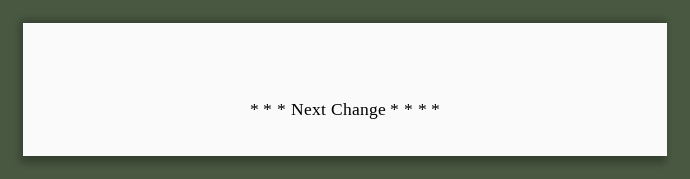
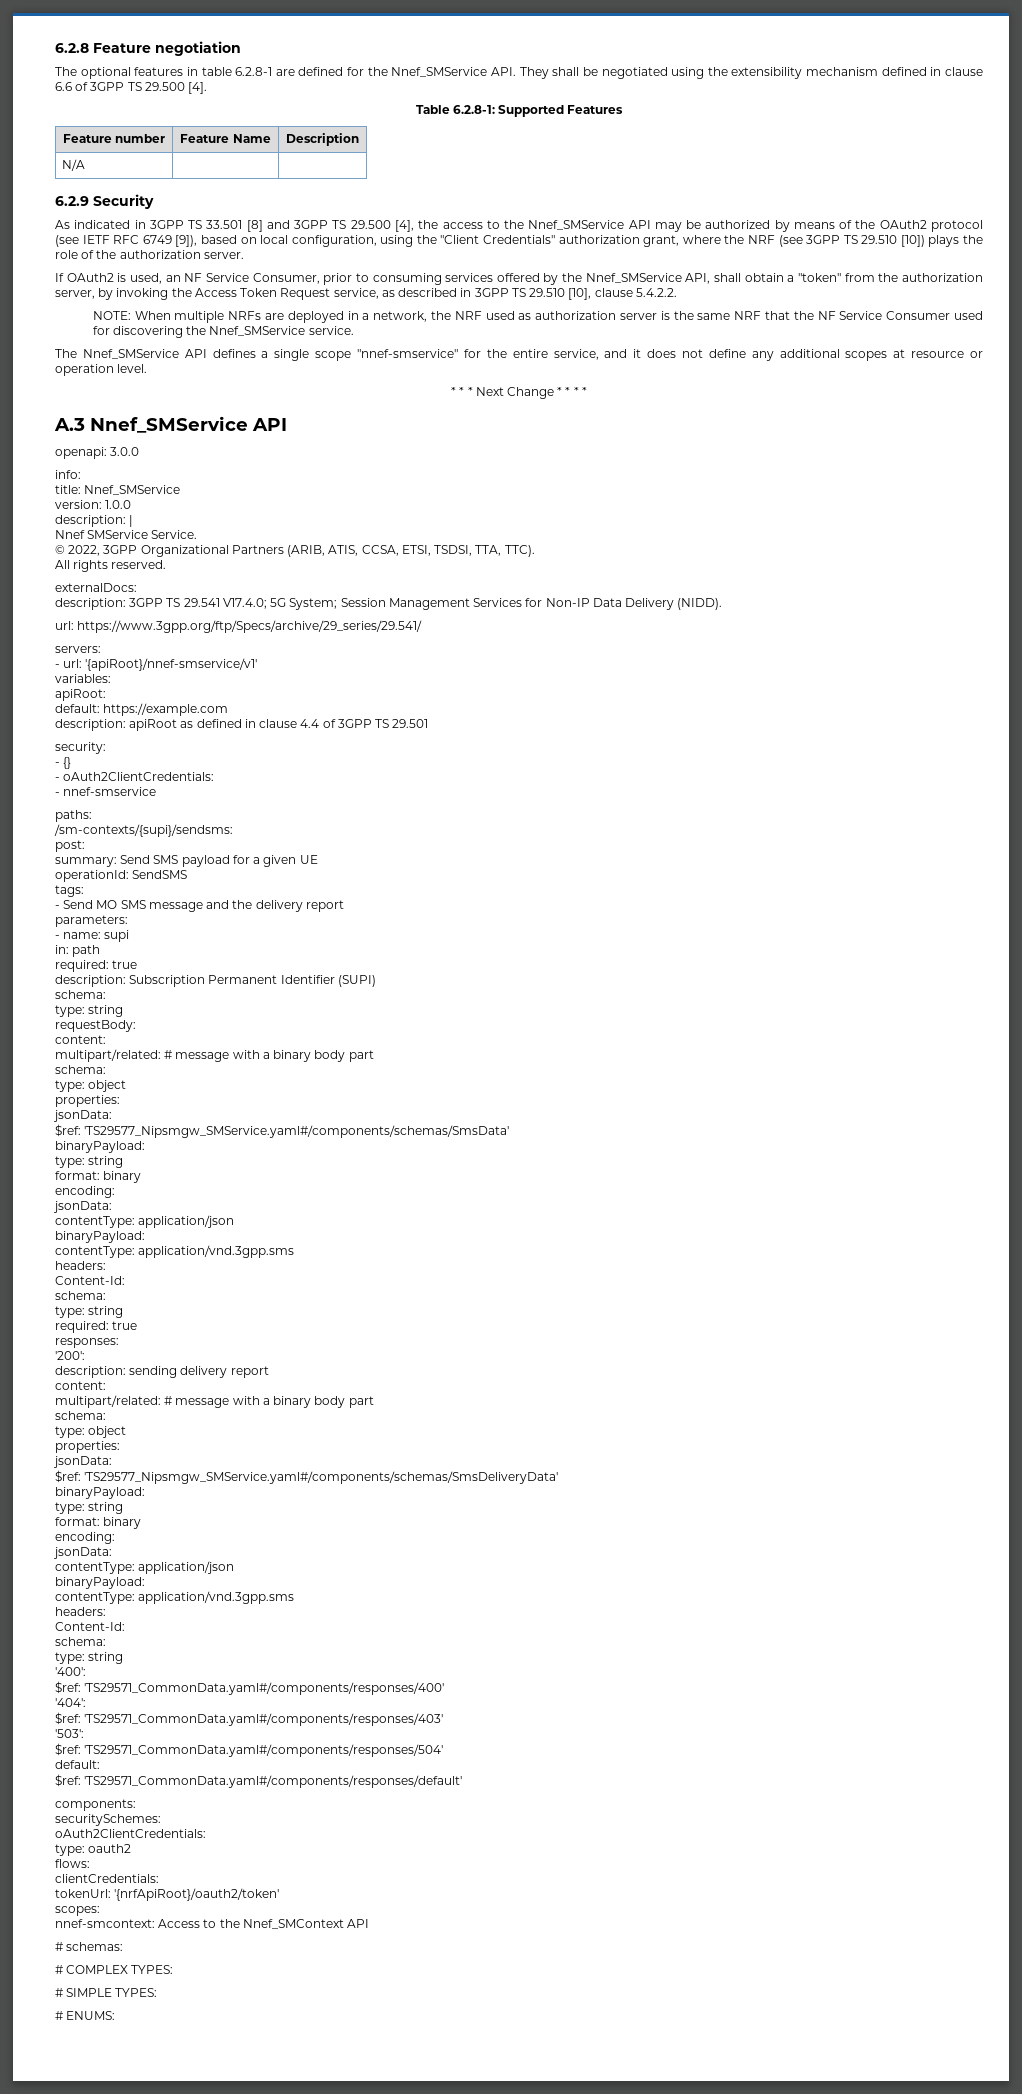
(249, 109) none -> [55,41,241,56] [55,67,983,79] [55,82,208,94] [415,105,624,117] [62,134,166,143] [180,134,271,143] [286,133,359,146] [61,159,85,171] [55,194,154,209] [55,220,983,232] [55,235,984,247] [55,250,244,259] [55,273,984,285] [55,288,677,300] [92,311,984,323] [92,326,354,338] [55,349,984,361] [55,364,148,376] 6.2.8 Feature negotiation // The optional features in table 6.2.8-1 are defined for the Nnef_SMService API. They shall be negotiated using the extensibility mechanism defined in clause 6.6 of 3GPP TS 29.500 [4]. // Table 6.2.8-1: Supported Features // Feature number | Feature Name | Description // N/A | | // 6.2.9 Security // As indicated in 3GPP TS 33.501 [8] and 3GPP TS 29.500 [4], the access to the Nnef_SMService API may be authorized by means of the OAuth2 protocol (see IETF RFC 6749 [9]), based on local configuration, using the "Client Credentials" authorization grant, where the NRF (see 3GPP TS 29.510 [10]) plays the role of the authorization server. // If OAuth2 is used, an NF Service Consumer, prior to consuming services offered by the Nnef_SMService API, shall obtain a "token" from the authorization server, by invoking the Access Token Request service, as described in 3GPP TS 29.510 [10], clause 5.4.2.2. // NOTE: When multiple NRFs are deployed in a network, the NRF used as authorization server is the same NRF that the NF Service Consumer used for discovering the Nnef_SMService service. // The Nnef_SMService API defines a single scope "nnef-smservice" for the entire service, and it does not define any additional scopes at resource or operation level. //
(441, 109) none -> [54,416,287,433] [55,447,140,459] [55,470,81,479] [55,485,181,495] [55,500,132,509] [55,515,134,527] [55,530,198,539] [55,545,535,557] [55,560,167,572] [55,583,137,592] [55,598,723,610] [55,620,423,633] [55,646,101,653] [55,658,258,671] [55,674,111,683] [55,689,106,701] [55,703,229,716] [55,719,429,731] [55,742,106,754] [55,757,72,769] [55,772,215,781] [55,787,157,796] [55,810,92,822] [54,824,233,837] [55,840,85,852] [55,855,318,867] [55,870,188,882] [55,885,84,897] [55,900,344,912] [55,915,128,927] [55,930,130,942] [55,945,101,957] [55,960,138,972] [55,975,376,987] [55,990,106,999] [55,1005,124,1017] [55,1020,136,1032] [55,1035,106,1044] [55,1049,374,1062] [55,1065,106,1074] [55,1080,127,1092] [55,1095,120,1107] [53,1110,112,1122] [55,1124,510,1138] [55,1141,145,1153] [55,1156,124,1168] [55,1171,142,1183] [55,1186,115,1198] [53,1201,112,1213] [55,1215,235,1228] [55,1231,145,1243] [55,1245,295,1258] [55,1261,106,1270] [55,1276,125,1285] [55,1291,106,1300] [55,1306,124,1318] [55,1321,138,1333] [55,1338,119,1348] [55,1351,85,1360] [55,1366,269,1378] [55,1381,106,1390] [55,1395,374,1408] [55,1411,106,1420] [55,1426,127,1438] [55,1441,120,1453] [53,1456,112,1468] [55,1470,559,1484] [55,1487,145,1499] [55,1502,124,1514] [55,1517,142,1529] [55,1532,115,1544] [53,1547,112,1559] [55,1561,235,1574] [55,1577,145,1589] [55,1591,295,1604] [55,1607,106,1616] [55,1622,125,1631] [55,1637,106,1646] [55,1652,124,1664] [55,1667,86,1676] [55,1681,445,1695] [55,1698,86,1707] [55,1712,444,1726] [55,1729,84,1738] [55,1743,444,1757] [55,1760,100,1769] [55,1774,463,1788] [55,1799,136,1811] [55,1814,161,1826] [55,1829,206,1838] [55,1844,132,1856] [55,1859,90,1868] [55,1874,159,1883] [55,1888,280,1901] [55,1906,100,1916] [55,1919,370,1929] [55,1942,124,1951] [55,1965,174,1974] [55,1988,158,1997] [55,2011,116,2020] // A.3 Nnef_SMService API // openapi: 3.0.0 // info: // title: Nnef_SMService // version: 1.0.0 // description: | // Nnef SMService Service. // © 2022, 3GPP Organizational Partners (ARIB, ATIS, CCSA, ETSI, TSDSI, TTA, TTC). // All rights reserved. // externalDocs: // description: 3GPP TS 29.541 V17.4.0; 5G System; Session Management Services for Non-IP Data Delivery (NIDD). // url: https://www.3gpp.org/ftp/Specs/archive/29_series/29.541/ // servers: // - url: '{apiRoot}/nnef-smservice/v1' // variables: // apiRoot: // default: https://example.com // description: apiRoot as defined in clause 4.4 of 3GPP TS 29.501 // security: // - {} // - oAuth2ClientCredentials: // - nnef-smservice // paths: // /sm-contexts/{supi}/sendsms: // post: // summary: Send SMS payload for a given UE // operationId: SendSMS // tags: // - Send MO SMS message and the delivery report // parameters: // - name: supi // in: path // required: true // description: Subscription Permanent Identifier (SUPI) // schema: // type: string // requestBody: // content: // multipart/related: # message with a binary body part // schema: // type: object // properties: // jsonData: // $ref: 'TS29577_Nipsmgw_SMService.yaml#/components/schemas/SmsData' // binaryPayload: // type: string // format: binary // encoding: // jsonData: // contentType: application/json // binaryPayload: // contentType: application/vnd.3gpp.sms // headers: // Content-Id: // schema: // type: string // required: true // responses: // '200': // description: sending delivery report // content: // multipart/related: # message with a binary body part // schema: // type: object // properties: // jsonData: // $ref: 'TS29577_Nipsmgw_SMService.yaml#/components/schemas/SmsDeliveryData' // binaryPayload: // type: string // format: binary // encoding: // jsonData: // contentType: application/json // binaryPayload: // contentType: application/vnd.3gpp.sms // headers: // Content-Id: // schema: // type: string // '400': // $ref: 'TS29571_CommonData.yaml#/components/responses/400' // '404': // $ref: 'TS29571_CommonData.yaml#/components/responses/403' // '503': // $ref: 'TS29571_CommonData.yaml#/components/responses/504' // default: // $ref: 'TS29571_CommonData.yaml#/components/responses/default' // components: // securitySchemes: // oAuth2ClientCredentials: // type: oauth2 // flows: // clientCredentials: // tokenUrl: '{nrfApiRoot}/oauth2/token' // scopes: // nnef-smcontext: Access to the Nnef_SMContext API // # schemas: // # COMPLEX TYPES: // # SIMPLE TYPES: // # ENUMS:

